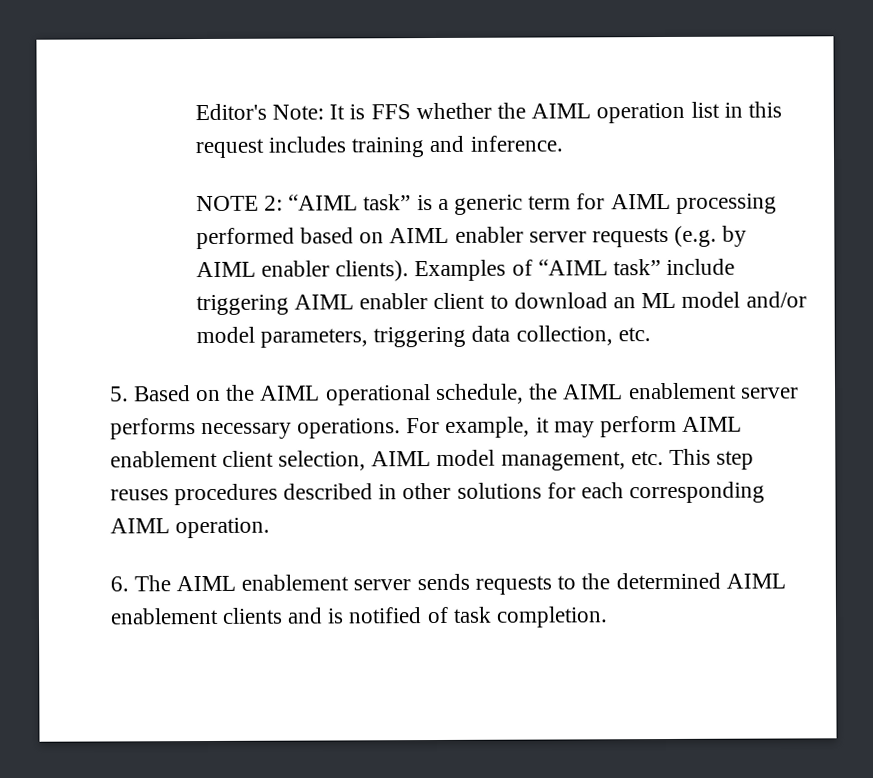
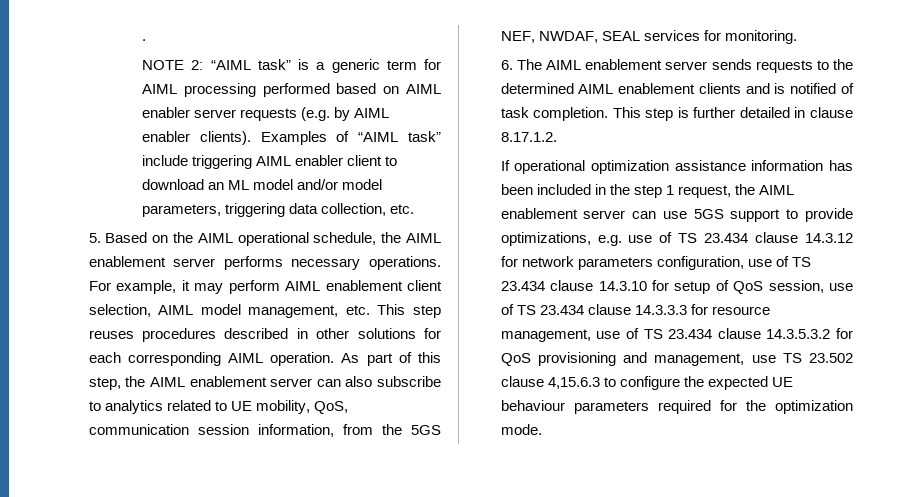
[194,101,783,124] [194,135,563,159] Editor's Note: It is FFS whether the AIML operation list in this request includes training and inference. -> [142,39,147,41] .
(270, 528) none -> [341,352,442,366] [88,376,442,390] [88,400,348,414] [88,424,441,437] [500,30,797,44] As part of this step, the AIML enablement server can also subscribe to analytics related to UE mobility, QoS, communication session information, from the 5GS NEF, NWDAF, SEAL services for monitoring.
(609, 617) none -> [612,107,853,121] [500,132,557,142] [500,160,853,174] [500,184,795,198] [500,208,853,222] [500,232,853,246] [500,256,811,270] [500,280,853,294] [500,304,770,315] [500,328,853,342] [500,352,853,366] [500,376,793,390] [500,400,853,414] [500,424,542,435] This step is further detailed in clause 8.17.1.2. // If operational optimization assistance information has been included in the step 1 request, the AIML enablement server can use 5GS support to provide optimizations, e.g. use of TS 23.434 clause 14.3.12 for network parameters configuration, use of TS 23.434 clause 14.3.10 for setup of QoS session, use of TS 23.434 clause 14.3.3.3 for resource management, use of TS 23.434 clause 14.3.5.3.2 for QoS provisioning and management, use TS 23.502 clause 4,15.6.3 to configure the expected UE behaviour parameters required for the optimization mode.

